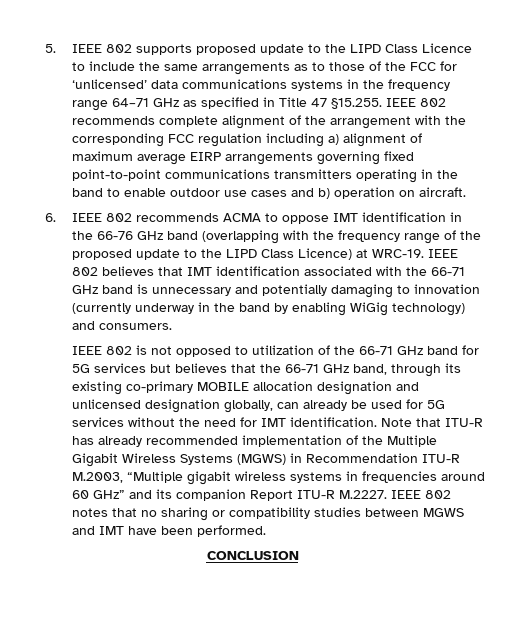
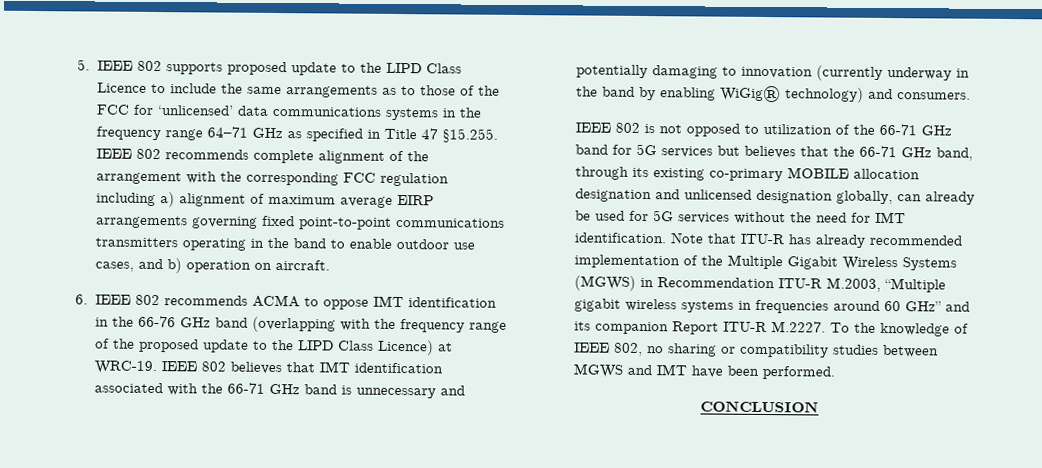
[251,190,288,197] cases -> [94,261,134,272] cases,
[350,302,389,316] WiGig -> [719,85,781,103] WiGig®
[391,490,452,499] [72,508,138,517] IEEE 802 notes that -> [829,322,969,337] [573,342,643,356] To the knowledge of IEEE 802,

